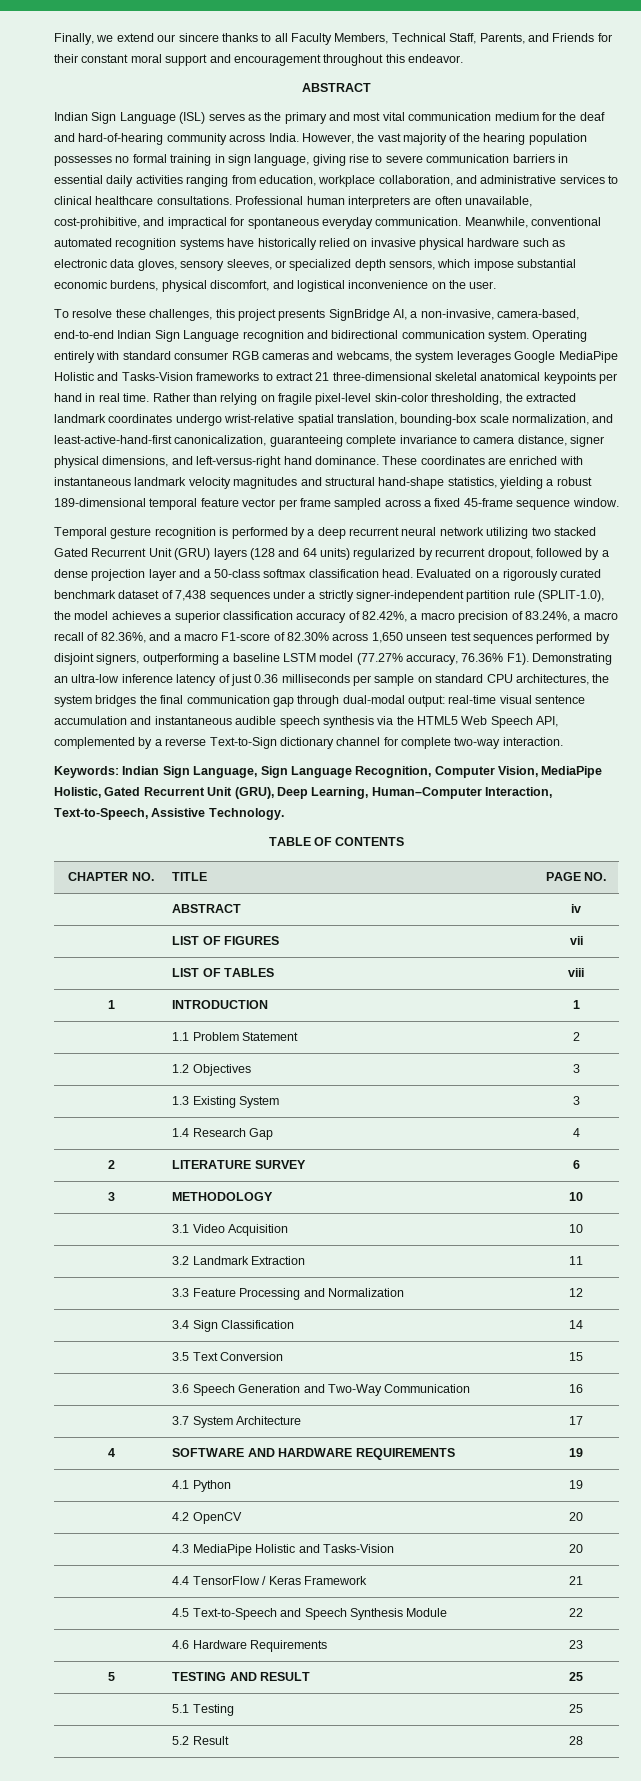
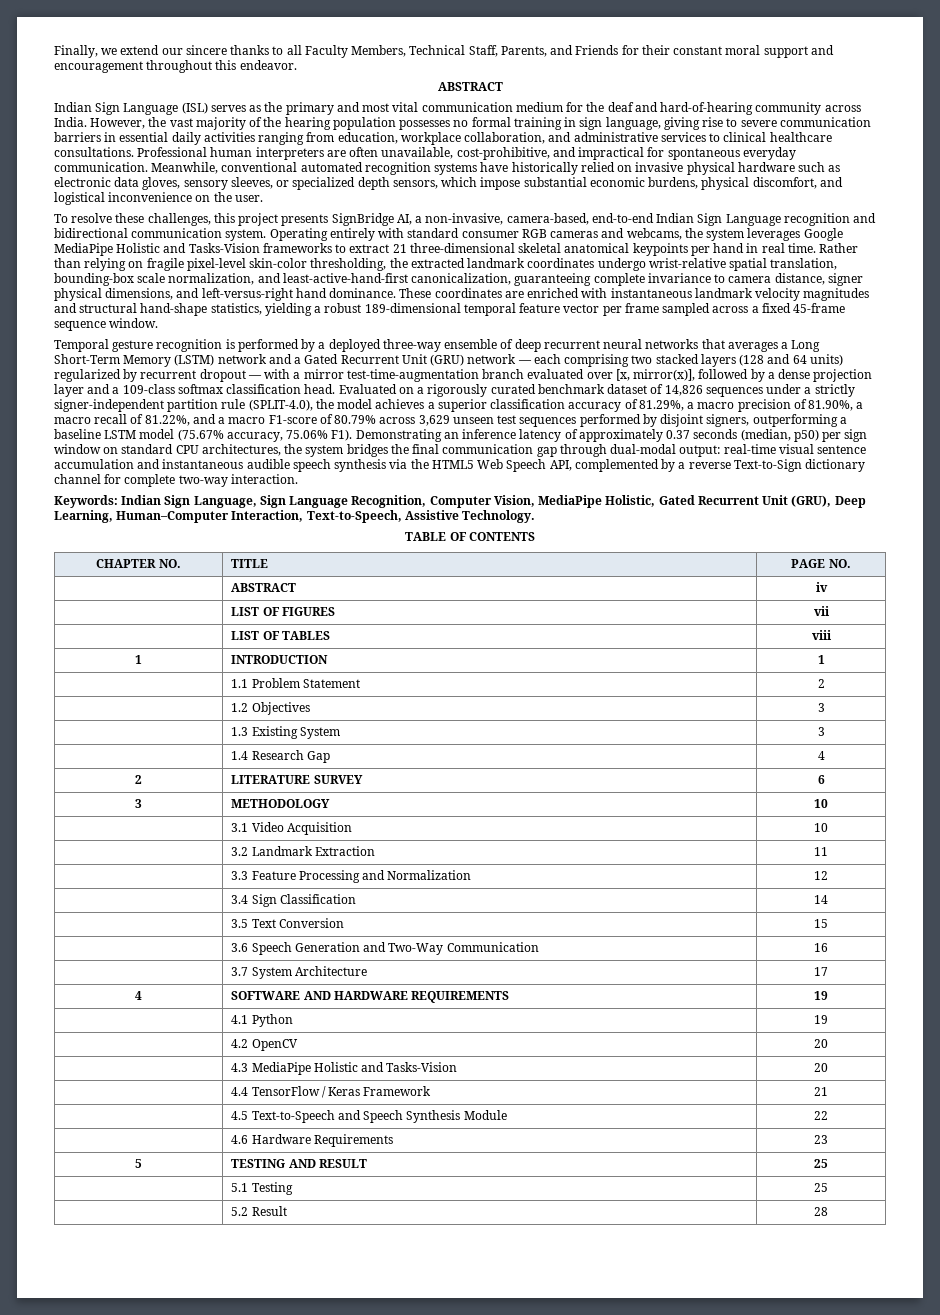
[317,527,596,539] [54,548,211,560] deep recurrent neural network utilizing two stacked Gated Recurrent Unit (GRU) -> [328,339,821,352] [54,354,699,367] deployed three-way ensemble of deep recurrent neural networks that averages a Long Short-Term Memory (LSTM) network and a Gated Recurrent Unit (GRU) network — each comprising two stacked
[487,548,533,560] dropout, -> [199,369,696,382] dropout — with a mirror test-time-augmentation branch evaluated over [x, mirror(x)],
[213,569,260,578] 50-class -> [122,384,175,394] 109-class
[175,590,207,601] 7,438 -> [664,385,703,396] 14,826
[538,590,605,602] (SPLIT-1.0), -> [248,399,313,411] (SPLIT-4.0),
[362,611,407,622] 82.42%, -> [638,400,684,411] 81.29%,
[524,611,570,622] 83.24%, -> [808,400,854,411] 81.90%,
[100,632,146,643] 82.36%, -> [144,415,190,426] 81.22%,
[287,632,403,643] 82.30% across 1,650 -> [334,415,450,426] 80.79% across 3,629
[356,653,504,665] (77.27% accuracy, 76.36% -> [177,429,329,442] (75.67% accuracy, 75.06%
[71,674,120,683] ultra-low -> (459, 435) none
[230,674,415,686] just 0.36 milliseconds per sample -> [578,429,868,442] [54,444,101,454] approximately 0.37 seconds (median, p50) per sign window

